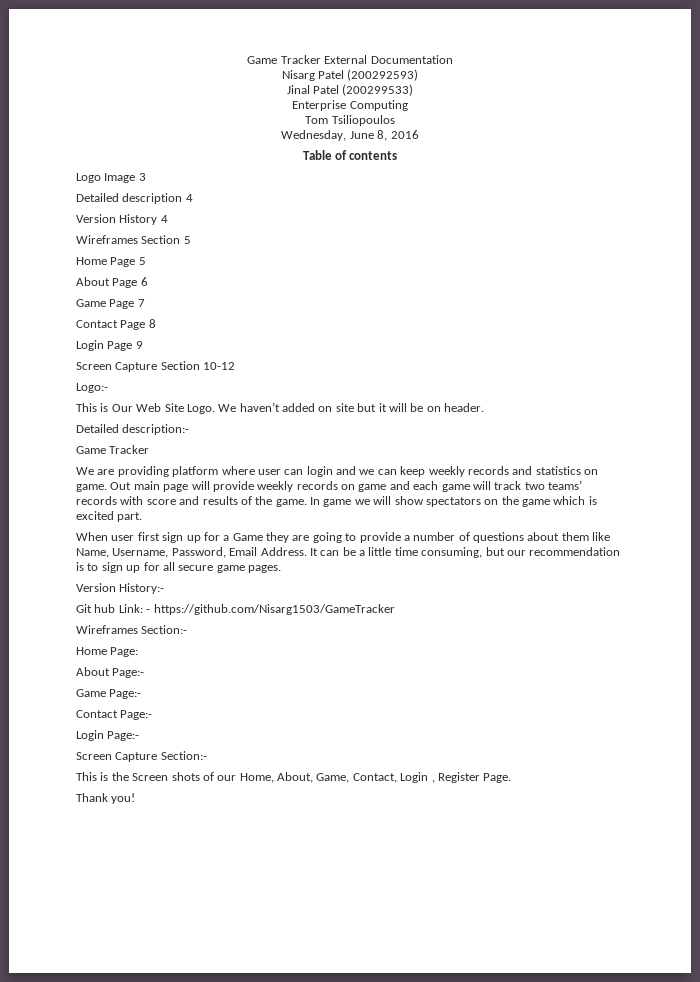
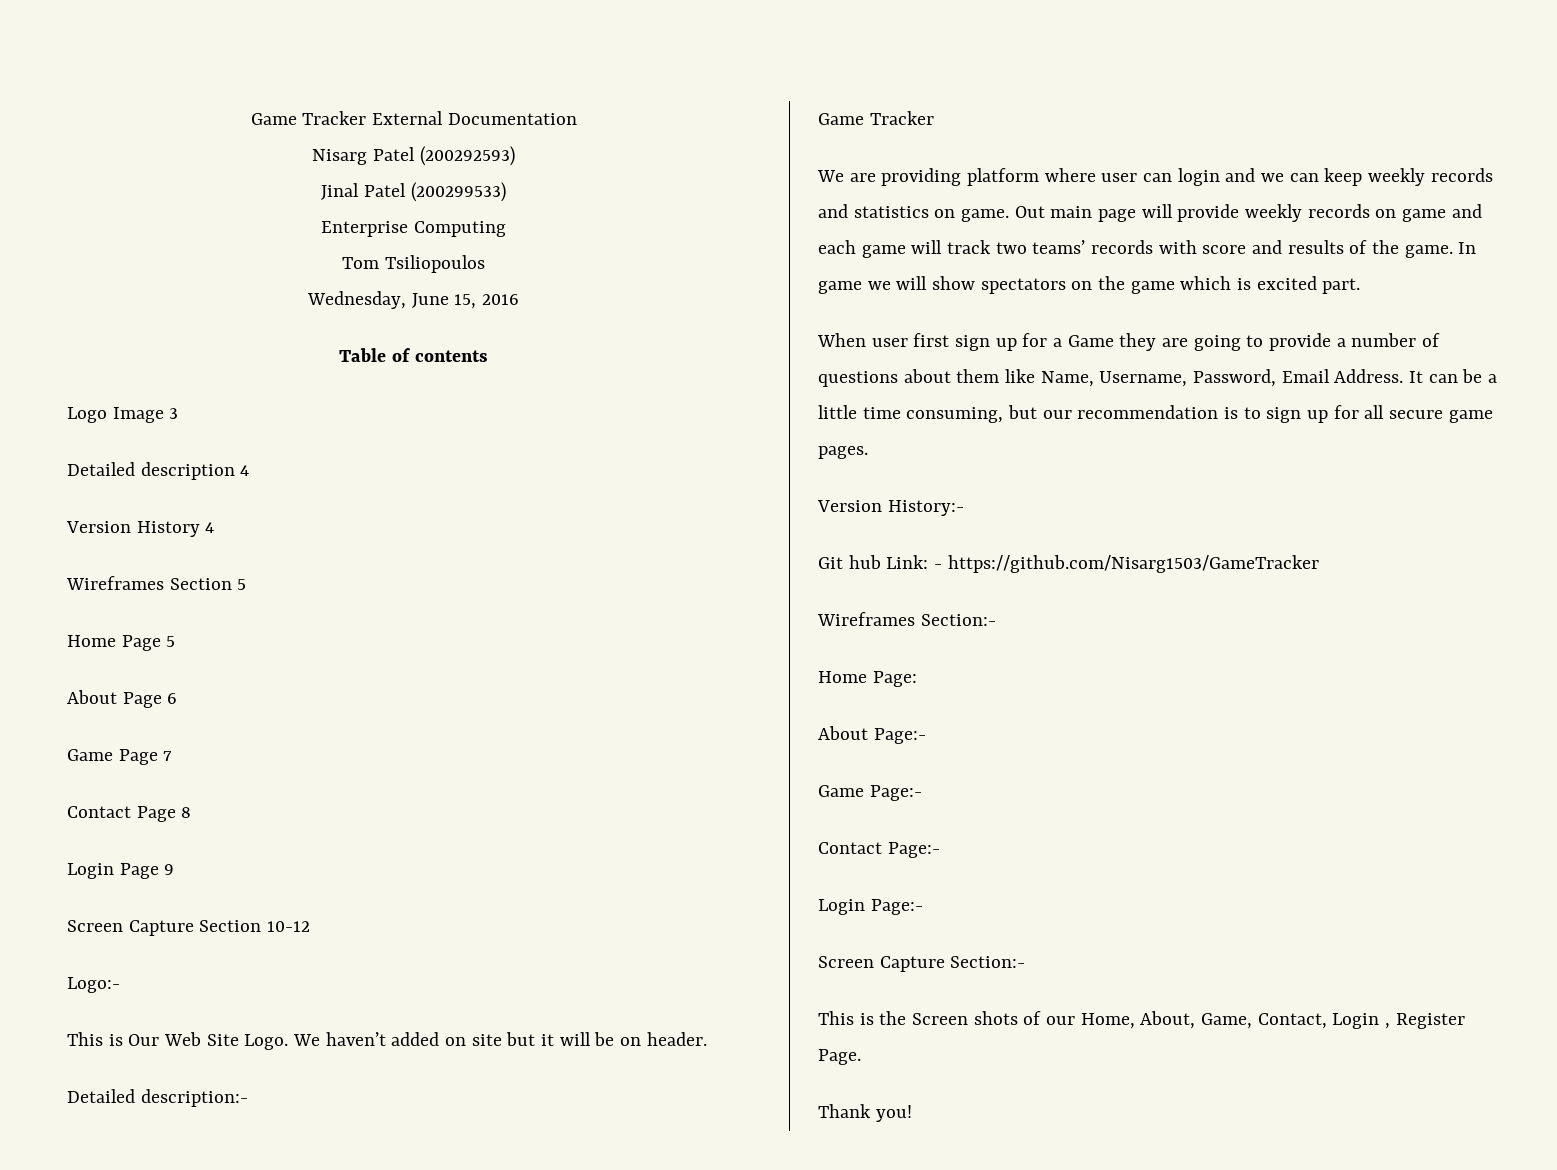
[377,130,388,141] 8, -> [454,294,477,309] 15,

